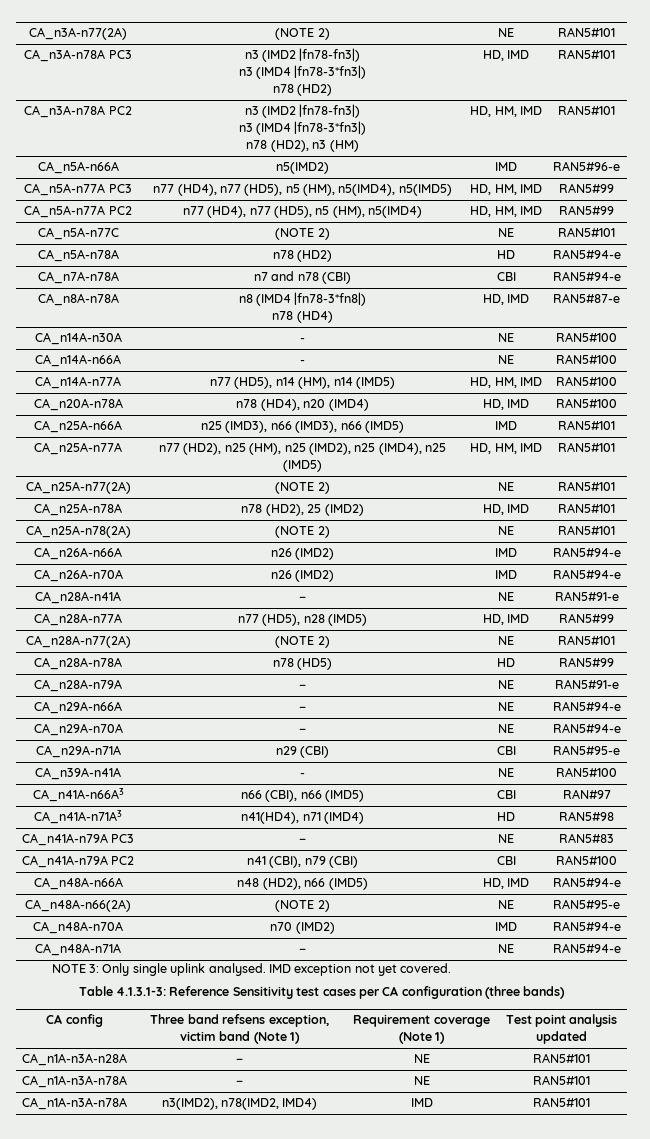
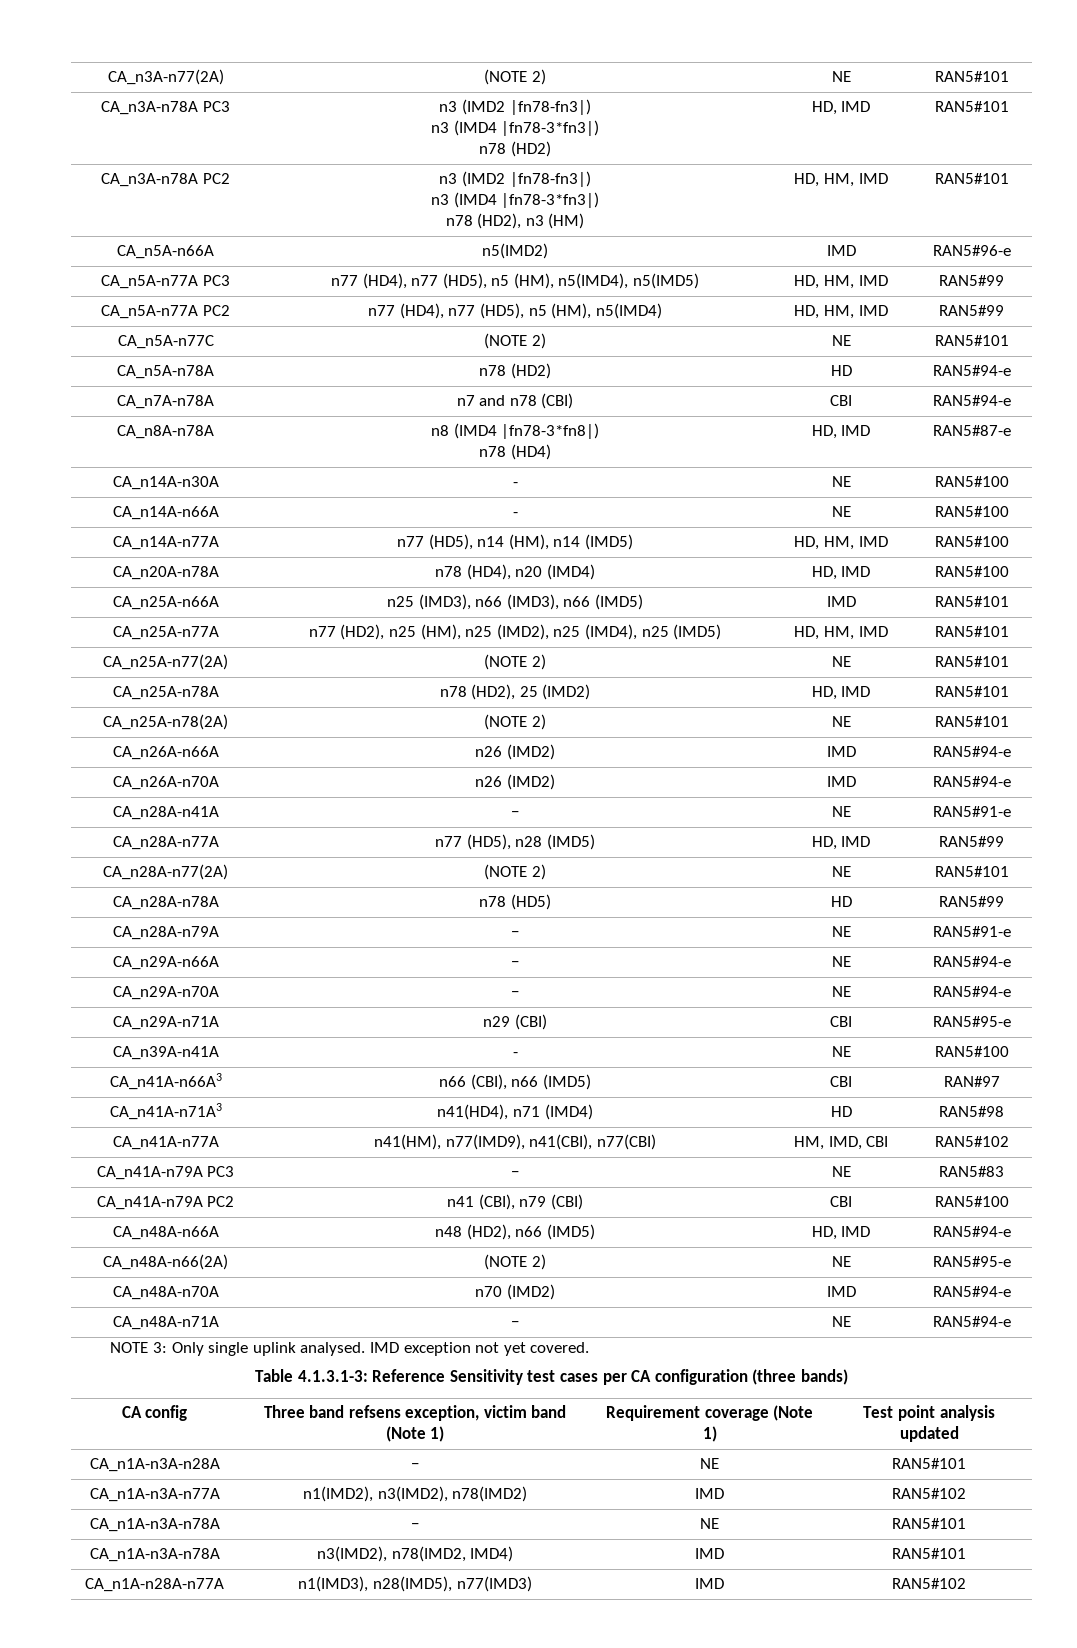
(614, 816) none -> [112,1136,219,1150] [374,1134,656,1150] [793,1136,889,1150] [934,1136,1009,1147] // CA_n41A-n77A | n41(HM), n77(IMD9), n41(CBI), n77(CBI) | HM, IMD, CBI | RAN5#102
(590, 1058) none -> [89,1488,220,1502] [302,1486,528,1502] [695,1488,724,1499] [892,1488,966,1499] // CA_n1A-n3A-n77A | n1(IMD2), n3(IMD2), n78(IMD2) | IMD | RAN5#102
(590, 1102) none -> [85,1578,224,1592] [298,1576,532,1592] [695,1578,724,1589] [892,1578,966,1589] // CA_n1A-n28A-n77A | n1(IMD3), n28(IMD5), n77(IMD3) | IMD | RAN5#102

